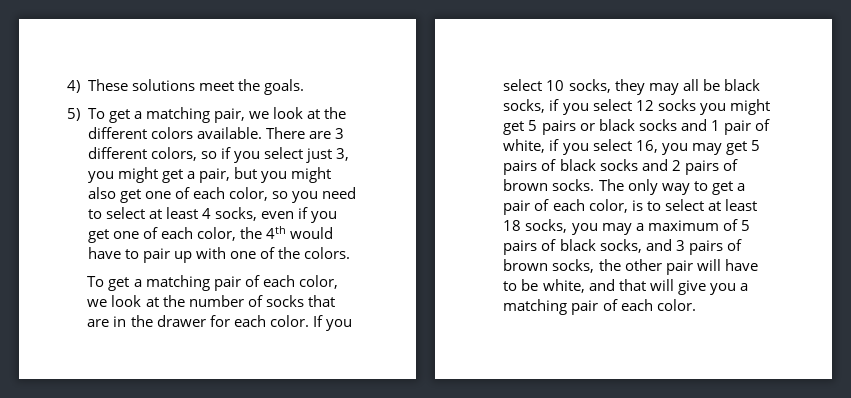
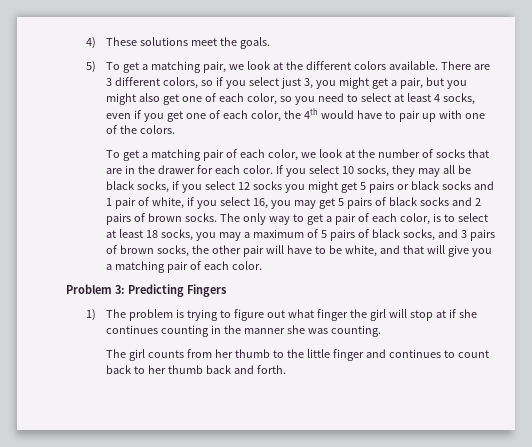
(696, 305) none -> [66,284,227,297] [86,309,477,321] [106,325,382,337] [106,349,489,361] [106,365,287,374] // Problem 3: Predicting Fingers // 1) The problem is trying to figure out what finger the girl will stop at if she continues counting in the manner she was counting. // The girl counts from her thumb to the little finger and continues to count back to her thumb back and forth.

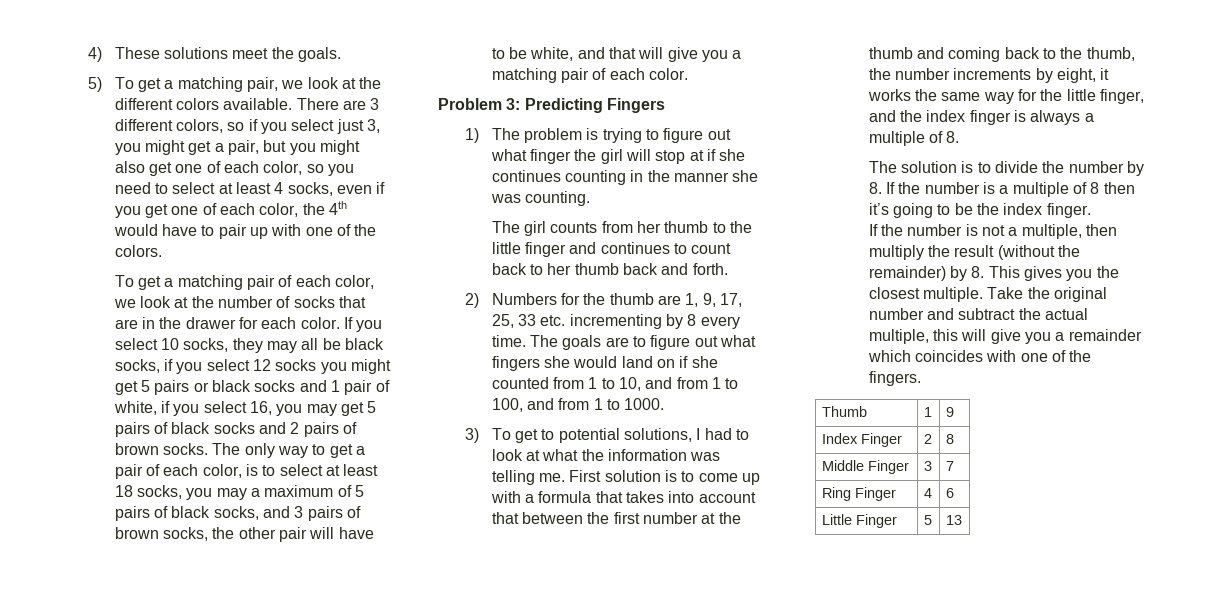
(287, 369) none -> [464,293,742,308] [491,314,740,329] [491,335,756,350] [491,356,718,371] [491,377,739,391] [491,398,665,412] [464,428,749,443] [491,449,721,461] [491,470,760,485] [490,491,756,503] [491,512,741,524] [868,47,1135,62] [868,68,1110,83] [867,89,1144,104] [868,110,1094,125] [868,131,960,146] [868,161,1144,176] [868,182,1135,197] [868,203,1091,218] [868,224,1117,239] [868,245,1080,260] [868,266,1119,281] [868,287,1107,302] [868,308,1088,320] [868,329,1142,344] [867,350,1092,362] [868,371,921,386] [821,406,867,417] [923,407,932,417] [945,407,954,417] [821,433,902,447] [923,434,932,444] [945,434,954,444] [821,460,909,474] [923,461,932,471] [945,461,954,471] [821,487,896,501] [923,488,932,498] [945,488,954,498] [821,514,897,528] [923,515,932,525] [945,515,962,525] // 2) Numbers for the thumb are 1, 9, 17, 25, 33 etc. incrementing by 8 every time. The goals are to figure out what fingers she would land on if she counted from 1 to 10, and from 1 to 100, and from 1 to 1000. // 3) To get to potential solutions, I had to look at what the information was telling me. First solution is to come up with a formula that takes into account that between the first number at the thumb and coming back to the thumb, the number increments by eight, it works the same way for the little finger, and the index finger is always a multiple of 8. // The solution is to divide the number by 8. If the number is a multiple of 8 then it’s going to be the index finger. // If the number is not a multiple, then multiply the result (without the remainder) by 8. This gives you the closest multiple. Take the original number and subtract the actual multiple, this will give you a remainder which coincides with one of the fingers. // Thumb | 1 | 9 // Index Finger | 2 | 8 // Middle Finger | 3 | 7 // Ring Finger | 4 | 6 // Little Finger | 5 | 13

